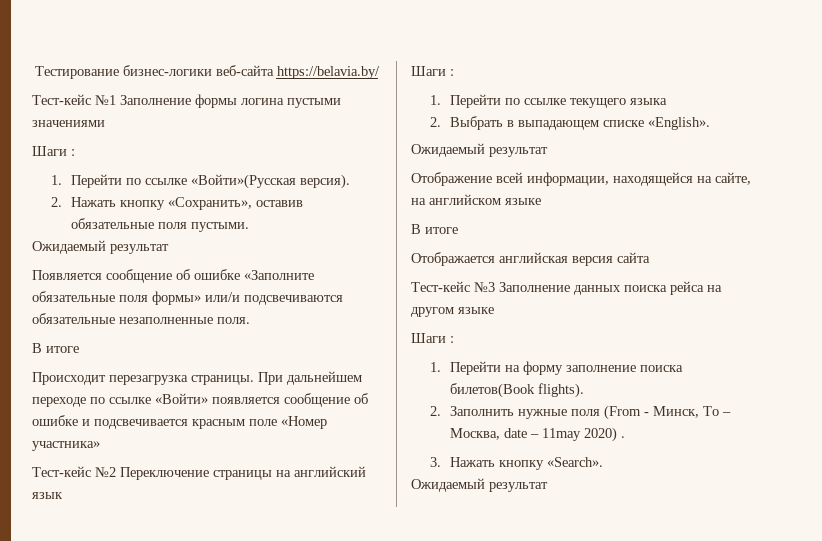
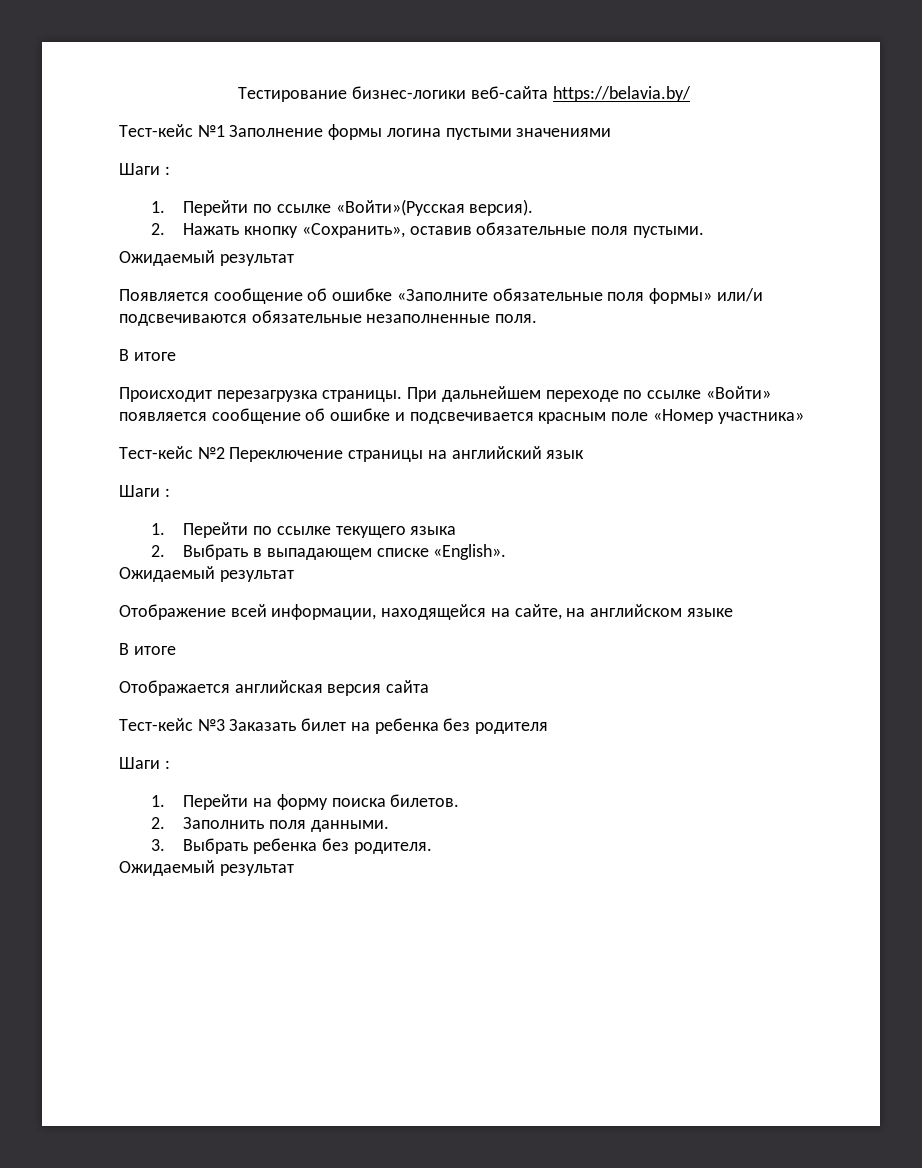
[499,281,722,295] [411,307,494,317] Заполнение данных поиска рейса на другом языке -> [229,718,549,734] Заказать билет на ребенка без родителя
[565,365,683,372] [449,383,584,398] [430,405,731,420] [449,427,625,442] [430,457,603,470] заполнение поиска билетов(Book flights). // 2. Заполнить нужные поля (From - Минск, To – Москва, date – 11may 2020) . // 3. Нажать кнопку «Search». -> [331,794,460,807] [151,817,389,832] [151,838,432,854] поиска билетов. // 2. Заполнить поля данными. // 3. Выбрать ребенка без родителя.

